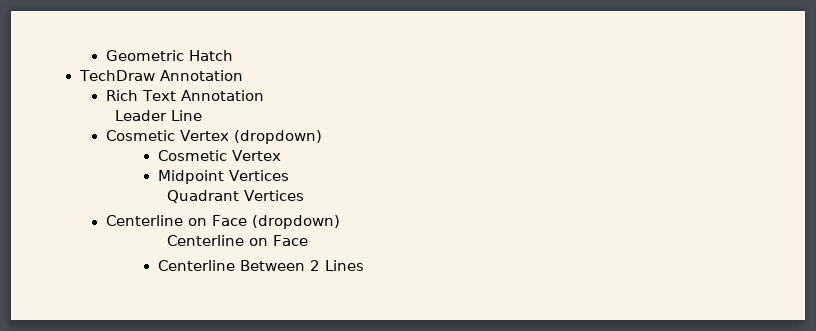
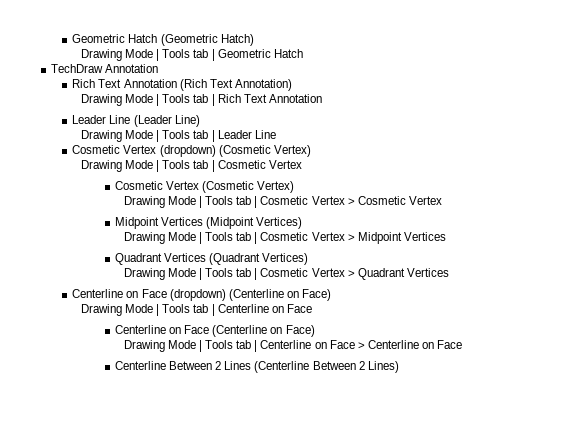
[105,50,233,61] Geometric Hatch -> [72,34,254,46] [81,49,303,61] Geometric Hatch (Geometric Hatch) // Drawing Mode | Tools tab | Geometric Hatch
(264, 95) // -> [179,79,292,91] [81,94,322,106] [72,115,200,127] [81,130,215,142] (Rich Text Annotation) // Drawing Mode | Tools tab | Rich Text Annotation // Leader Line (Leader Line) // Drawing Mode | Tools tab |
[157,150,281,161] [157,170,289,184] // Cosmetic Vertex // Midpoint Vertices // -> [218,145,311,157] [81,160,302,172] [115,181,295,193] [123,196,442,208] [115,217,303,229] [123,232,446,244] [115,253,309,265] [123,268,355,280] (Cosmetic Vertex) // Drawing Mode | Tools tab | Cosmetic Vertex // Cosmetic Vertex (Cosmetic Vertex) // Drawing Mode | Tools tab | Cosmetic Vertex > Cosmetic Vertex // Midpoint Vertices (Midpoint Vertices) // Drawing Mode | Tools tab | Cosmetic Vertex > Midpoint Vertices // Quadrant Vertices (Quadrant Vertices) // Drawing Mode | Tools tab | Cosmetic Vertex >
(340, 222) // -> [228,289,331,301] [81,304,312,316] [115,325,315,337] [123,340,365,352] (Centerline on Face) // Drawing Mode | Tools tab | Centerline on Face // Centerline on Face (Centerline on Face) // Drawing Mode | Tools tab | Centerline on Face >
(364, 265) none -> [254,361,399,373] (Centerline Between 2 Lines)

